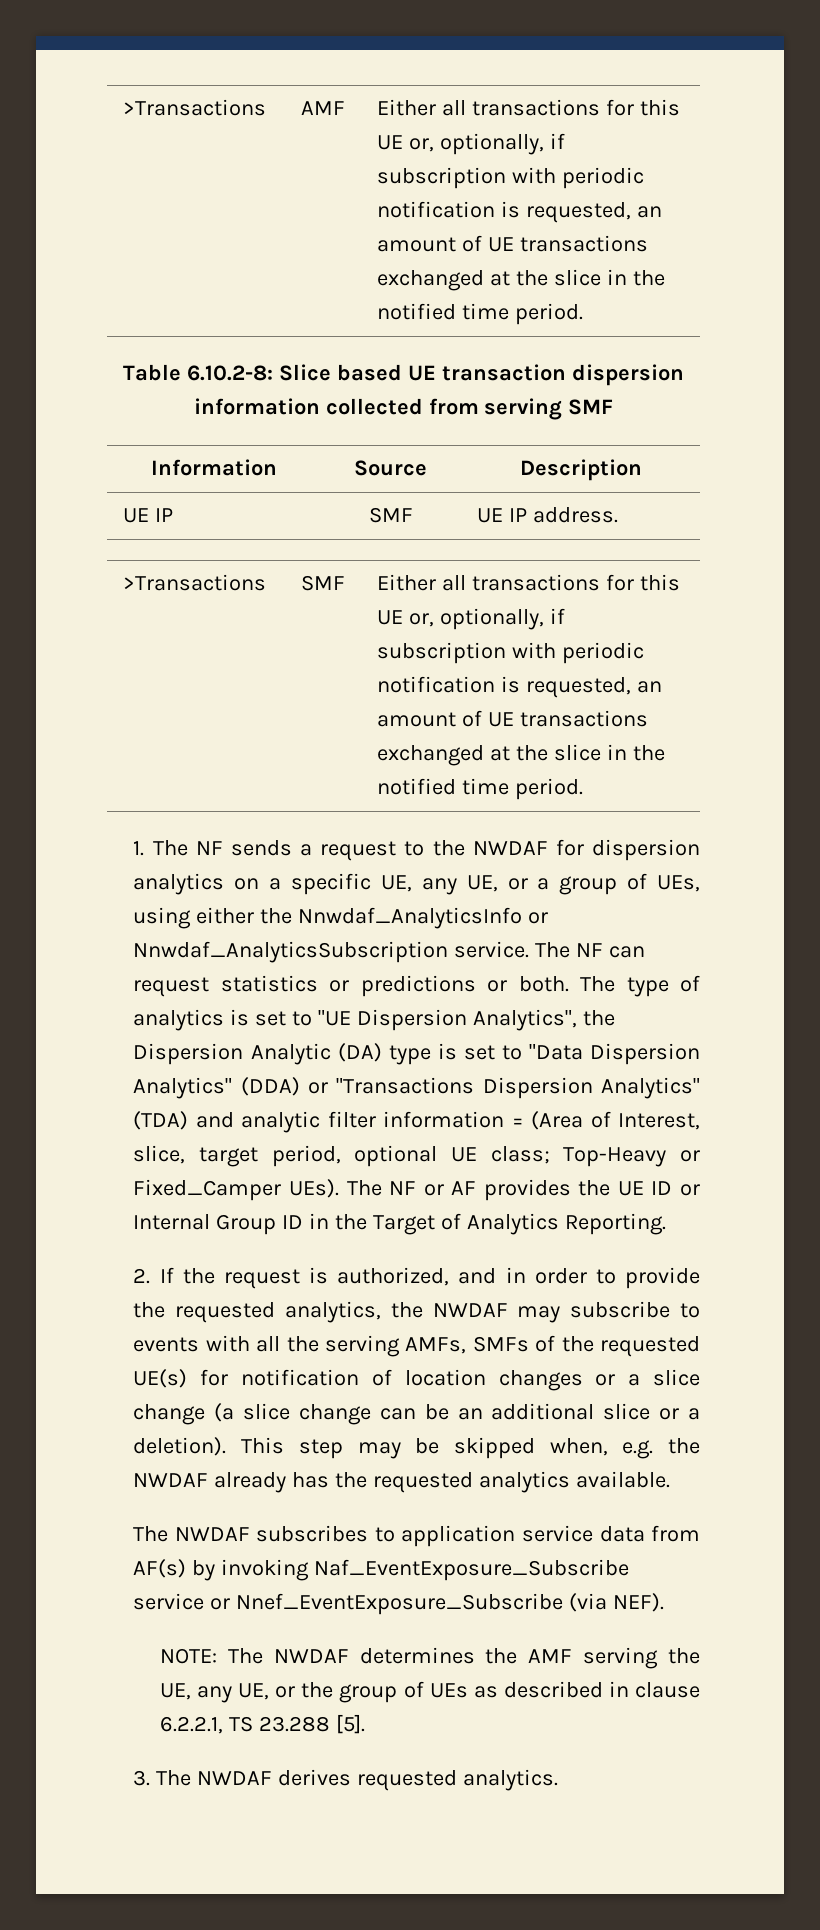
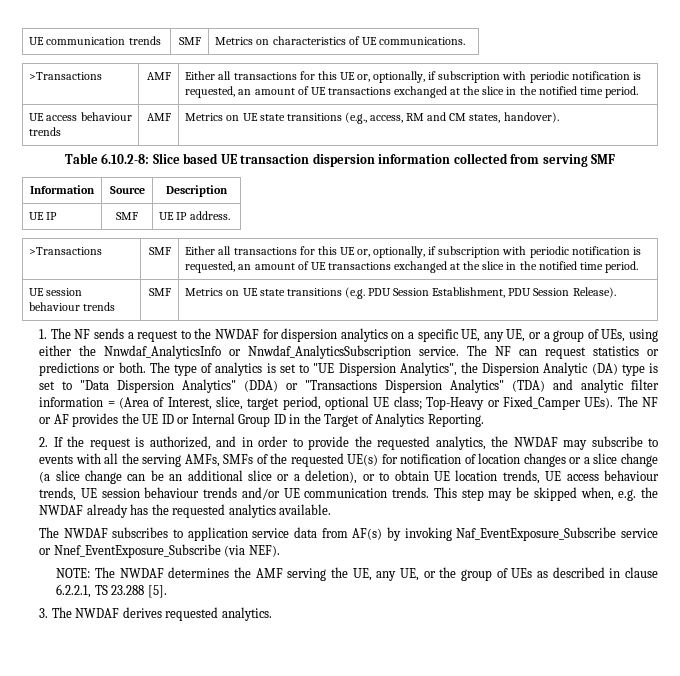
(123, 107) none -> [29,36,161,45] [178,37,201,45] [215,36,465,45] UE communication trends | SMF | Metrics on characteristics of UE communications. //
(584, 314) none -> [29,112,132,121] [29,127,62,136] [146,113,171,121] [185,112,559,124] // UE access behaviour trends | AMF | Metrics on UE state transitions (e.g., access, RM and CM states, handover).
(584, 789) none -> [29,288,83,296] [29,302,116,311] [148,288,171,296] [185,287,616,299] // UE session behaviour trends | SMF | Metrics on UE state transitions (e.g. PDU Session Establishment, PDU Session Release).
[133,1437,227,1456] deletion). -> [305,470,659,484] [39,487,430,501] deletion), or to obtain UE location trends, UE access behaviour trends, UE session behaviour trends and/or UE communication trends.

